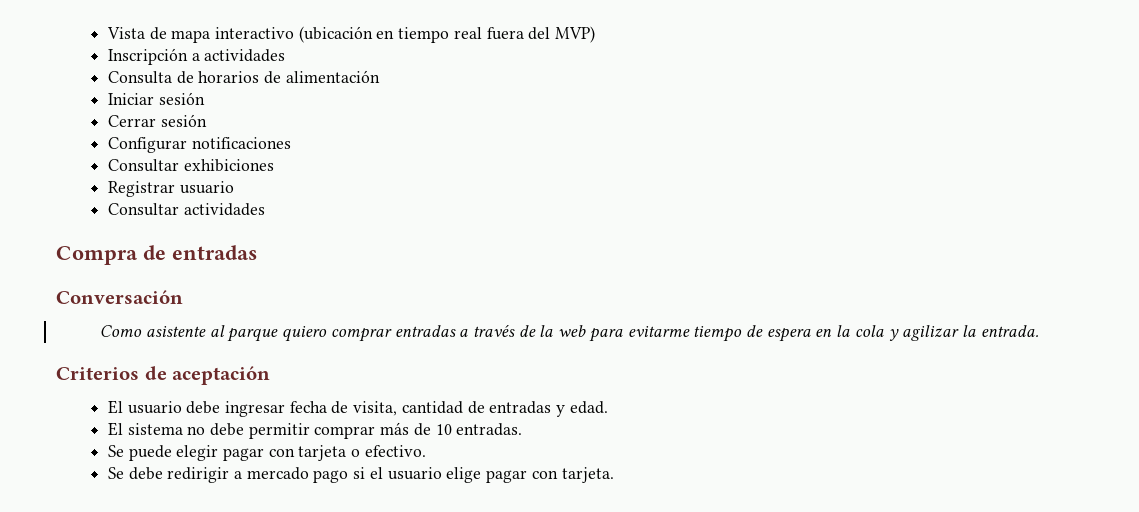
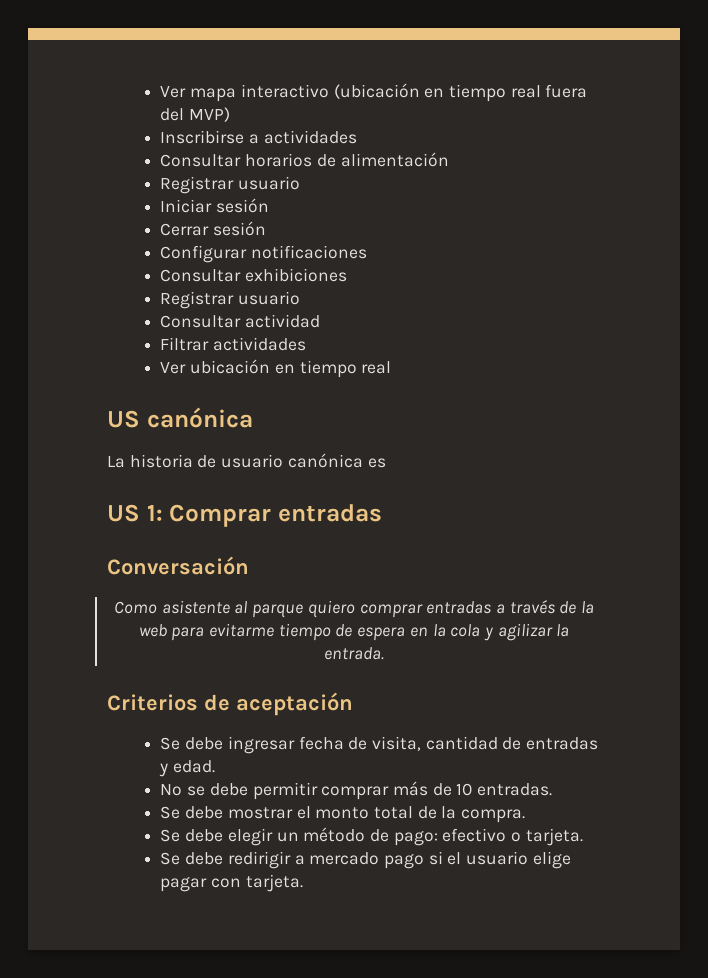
[106,27,167,40] Vista de -> [160,86,187,98] Ver
[107,48,188,65] Inscripción -> [160,130,245,144] Inscribirse
[107,71,194,84] Consulta de -> [160,154,242,167] Consultar
(380, 76) none -> [160,176,301,194] // Registrar usuario
[183,203,265,216] [56,245,166,265] actividades // Compra de -> [245,314,321,328] [160,337,307,351] [160,359,392,378] [107,407,253,428] [107,453,386,468] [107,504,272,527] actividad // Filtrar actividades // Ver ubicación en tiempo real // US canónica // La historia de usuario canónica es // US 1: Comprar
[107,400,182,414] El usuario -> [160,737,181,750] Se
[107,422,206,436] El sistema no -> [160,784,206,796] No se
[128,445,426,461] puede elegir pagar con tarjeta o efectivo. -> [185,806,526,823] [160,827,583,846] debe mostrar el monto total de la compra. // Se debe elegir un método de pago: efectivo o tarjeta.

